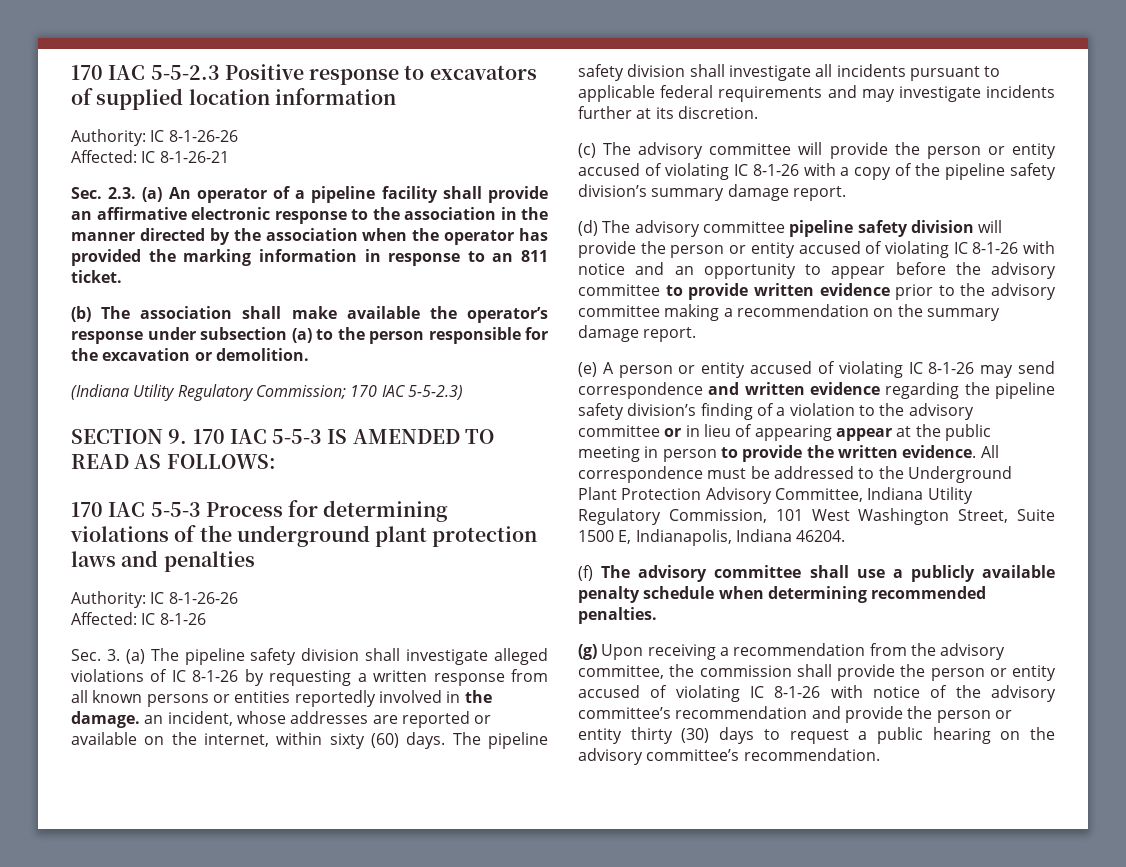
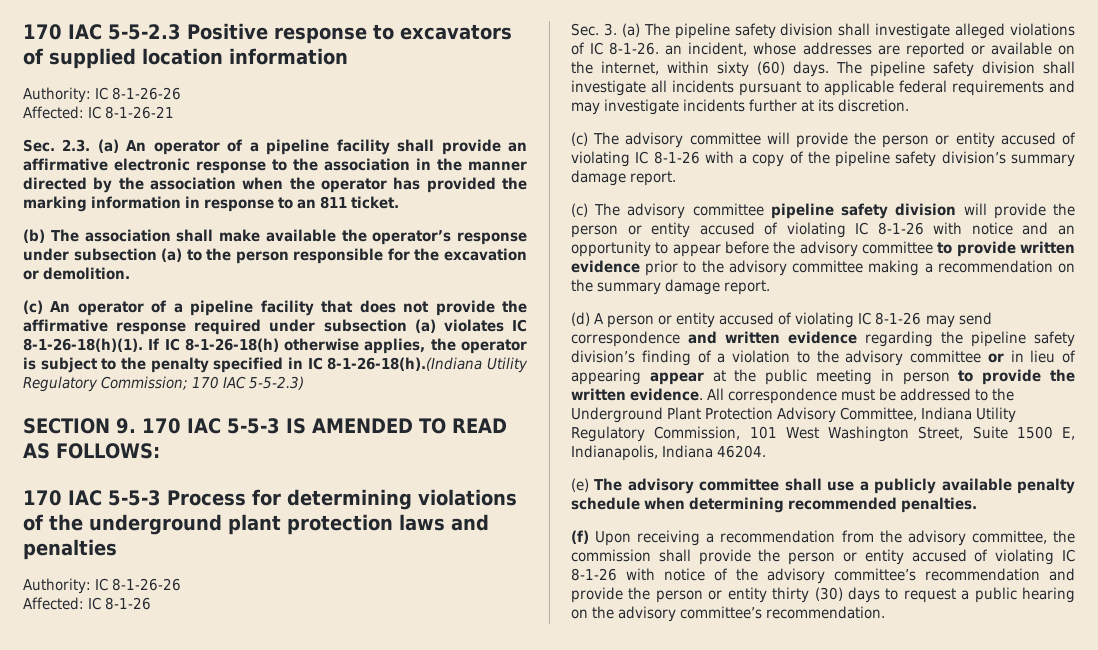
[71,384,129,400] (Indiana -> [23,300,527,316] [23,319,528,335] [23,338,527,354] [23,357,483,373] (c) An operator of a pipeline facility that does not provide the affirmative response required under subsection (a) violates IC 8-1-26-18(h)(1). If IC 8-1-26-18(h) otherwise applies, the operator is subject to the penalty specified in IC 8-1-26-18(h).(Indiana
[192,669,548,686] [71,690,492,707] [71,711,140,728] 8-1-26 by requesting a written response from all known persons or entities reportedly involved in the damage. -> [609,42,660,55] 8-1-26.
[578,220,598,236] (d) -> [571,203,588,217] (c)
[578,362,597,377] (e) -> [571,312,590,326] (d)
[578,565,593,581] (f) -> [571,478,589,492] (e)
[578,644,597,660] (g) -> [571,530,589,544] (f)

